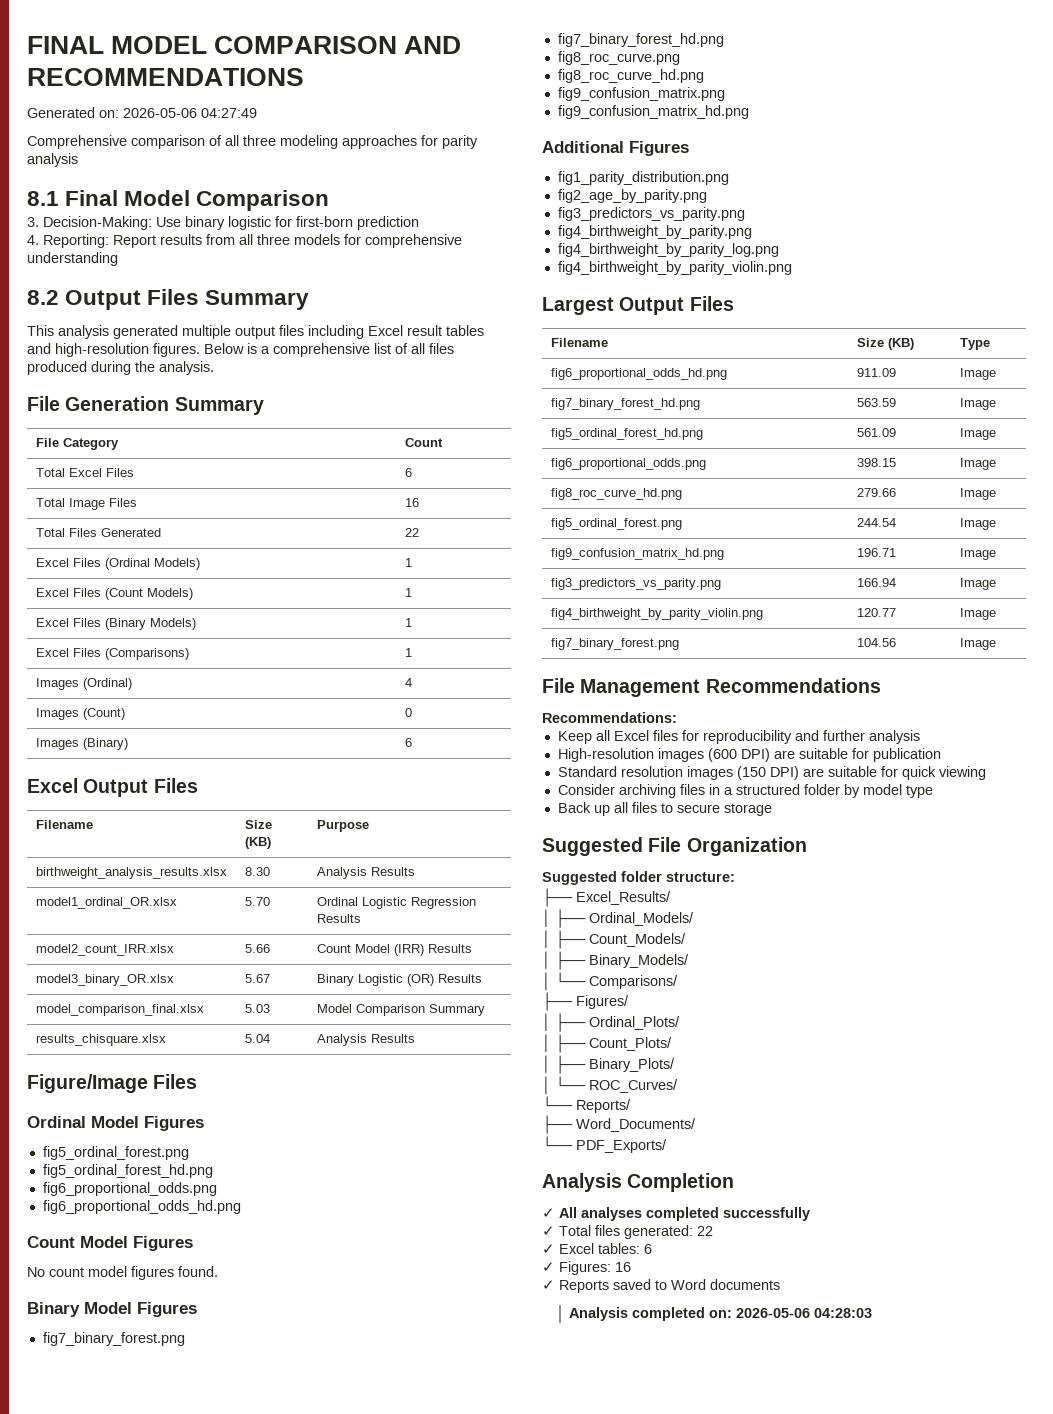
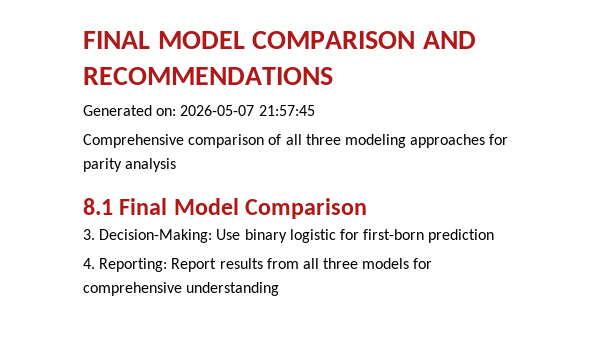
[123,108,257,118] 2026-05-06 04:27:49 -> [180,105,315,116] 2026-05-07 21:57:45
[27,289,310,310] [27,325,484,339] [27,343,454,357] [27,361,214,375] [27,396,264,415] [36,438,120,450] [405,438,444,447] [36,468,135,477] [405,468,413,477] [36,498,138,510] [405,498,420,507] [36,528,162,537] [405,528,420,537] [36,558,201,570] [405,558,413,567] [36,588,194,600] [405,588,413,597] [36,618,197,630] [405,618,413,627] [36,648,190,660] [405,648,413,657] [36,678,133,690] [405,678,413,687] [36,708,126,720] [405,708,413,717] [36,738,129,750] [405,738,413,747] [27,778,198,797] [36,820,94,829] [245,820,273,829] [245,837,272,849] [317,820,370,832] [36,867,228,879] [245,867,271,876] [317,867,416,879] [36,897,178,909] [245,897,271,906] [317,897,477,909] [317,914,362,923] [36,944,175,956] [245,944,271,953] [317,944,473,956] [36,974,175,986] [245,974,271,983] [317,974,483,986] [36,1004,205,1016] [245,1004,271,1013] [317,1004,486,1016] [36,1034,167,1046] [245,1034,271,1043] [317,1034,416,1046] [27,1074,198,1093] [27,1116,204,1131] [42,1146,189,1160] [42,1164,213,1178] [42,1182,217,1196] [42,1200,241,1214] [27,1236,193,1251] [27,1266,218,1280] [27,1302,197,1317] [42,1332,185,1346] [557,33,724,47] [557,51,680,65] [557,69,704,83] [557,87,725,101] [557,105,749,119] [542,141,689,156] [557,171,729,185] [557,189,707,203] [557,207,745,221] [557,225,752,239] [557,243,779,257] [557,261,792,275] [542,296,734,315] [551,338,609,347] [857,338,915,350] [960,338,991,350] [551,368,728,380] [857,368,897,377] [960,368,997,380] [551,398,701,410] [857,398,897,407] [960,398,997,410] [551,428,704,440] [857,428,897,437] [960,428,997,440] [551,458,707,470] [857,458,897,467] [960,458,997,470] [551,488,683,500] [857,488,897,497] [960,488,997,500] [551,518,683,530] [857,518,897,527] [960,518,997,530] [551,548,725,560] [857,548,897,557] [960,548,997,560] [551,578,722,590] [857,578,897,587] [960,578,997,590] [551,608,764,620] [857,608,897,617] [960,608,997,620] [551,638,680,650] [857,638,897,647] [960,638,997,650] [542,678,881,697] [542,712,677,723] [557,730,920,744] [557,748,941,762] [557,766,986,780] [557,784,933,798] [557,802,772,816] [542,837,807,856] [542,871,735,885] [542,888,671,907] [542,909,694,928] [542,930,686,949] [542,951,689,970] [542,972,678,990] [542,992,629,1011] [542,1013,680,1032] [542,1034,672,1053] [542,1055,675,1074] [542,1076,678,1094] [542,1096,631,1113] [542,1115,696,1134] [542,1136,667,1153] [542,1173,735,1192] [542,1207,810,1221] [542,1225,713,1239] [542,1243,652,1254] [542,1261,631,1275] [542,1279,780,1293] [569,1307,873,1321] // 8.2 Output Files Summary // This analysis generated multiple output files including Excel result tables and high-resolution figures. Below is a comprehensive list of all files produced during the analysis. // File Generation Summary // File Category | Count // Total Excel Files | 6 // Total Image Files | 16 // Total Files Generated | 22 // Excel Files (Ordinal Models) | 1 // Excel Files (Count Models) | 1 // Excel Files (Binary Models) | 1 // Excel Files (Comparisons) | 1 // Images (Ordinal) | 4 // Images (Count) | 0 // Images (Binary) | 6 // Excel Output Files // Filename | Size (KB) | Purpose // birthweight_analysis_results.xlsx | 8.30 | Analysis Results // model1_ordinal_OR.xlsx | 5.70 | Ordinal Logistic Regression Results // model2_count_IRR.xlsx | 5.66 | Count Model (IRR) Results // model3_binary_OR.xlsx | 5.67 | Binary Logistic (OR) Results // model_comparison_final.xlsx | 5.03 | Model Comparison Summary // results_chisquare.xlsx | 5.04 | Analysis Results // Figure/Image Files // Ordinal Model Figures // fig5_ordinal_forest.png // fig5_ordinal_forest_hd.png // fig6_proportional_odds.png // fig6_proportional_odds_hd.png // Count Model Figures // No count model figures found. // Binary Model Figures // fig7_binary_forest.png // fig7_binary_forest_hd.png // fig8_roc_curve.png // fig8_roc_curve_hd.png // fig9_confusion_matrix.png // fig9_confusion_matrix_hd.png // Additional Figures // fig1_parity_distribution.png // fig2_age_by_parity.png // fig3_predictors_vs_parity.png // fig4_birthweight_by_parity.png // fig4_birthweight_by_parity_log.png // fig4_birthweight_by_parity_violin.png // Largest Output Files // Filename | Size (KB) | Type // fig6_proportional_odds_hd.png | 911.09 | Image // fig7_binary_forest_hd.png | 563.59 | Image // fig5_ordinal_forest_hd.png | 561.09 | Image // fig6_proportional_odds.png | 398.15 | Image // fig8_roc_curve_hd.png | 279.66 | Image // fig5_ordinal_forest.png | 244.54 | Image // fig9_confusion_matrix_hd.png | 196.71 | Image // fig3_predictors_vs_parity.png | 166.94 | Image // fig4_birthweight_by_parity_violin.png | 120.77 | Image // fig7_binary_forest.png | 104.56 | Image // File Management Recommendations // Recommendations: // Keep all Excel files for reproducibility and further analysis // High-resolution images (600 DPI) are suitable for publication // Standard resolution images (150 DPI) are suitable for quick viewing // Consider archiving files in a structured folder by model type // Back up all files to secure storage // Suggested File Organization // Suggested folder structure: // ├── Excel_Results/ // │ ├── Ordinal_Models/ // │ ├── Count_Models/ // │ ├── Binary_Models/ // │ └── Comparisons/ // ├── Figures/ // │ ├── Ordinal_Plots/ // │ ├── Count_Plots/ // │ ├── Binary_Plots/ // │ └── ROC_Curves/ // └── Reports/ // ├── Word_Documents/ // └── PDF_Exports/ // Analysis Completion // ✓ All analyses completed successfully // ✓ Total files generated: 22 // ✓ Excel tables: 6 // ✓ Figures: 16 // ✓ Reports saved to Word documents // Analysis completed on: 2026-05-06 04:28:03 -> (280, 289) none

